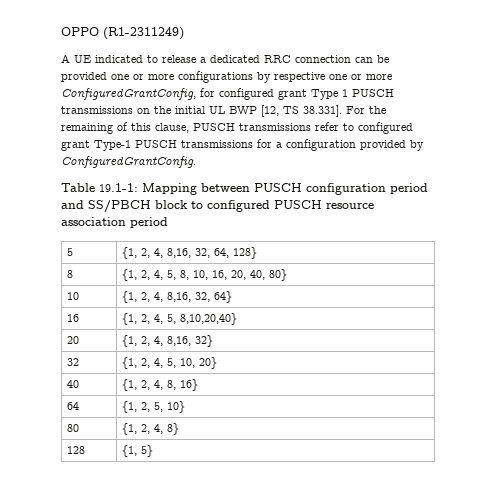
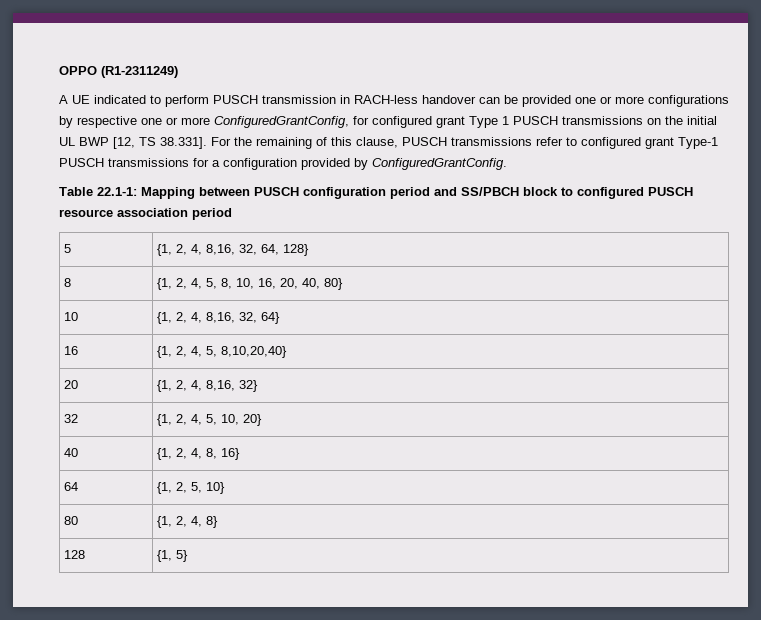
[162,55,351,63] release a dedicated RRC connection -> [165,95,476,107] perform PUSCH transmission in RACH-less handover
[99,183,138,192] 19.1-1: -> [97,187,137,196] 22.1-1:

